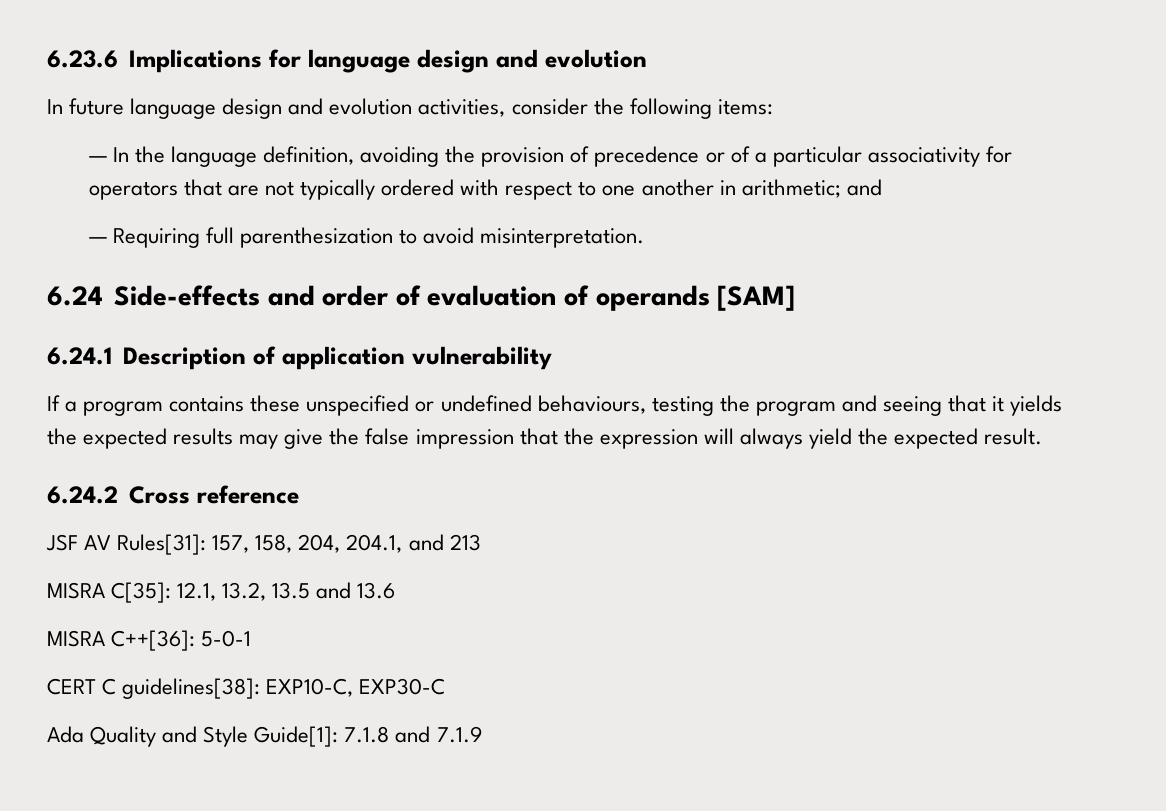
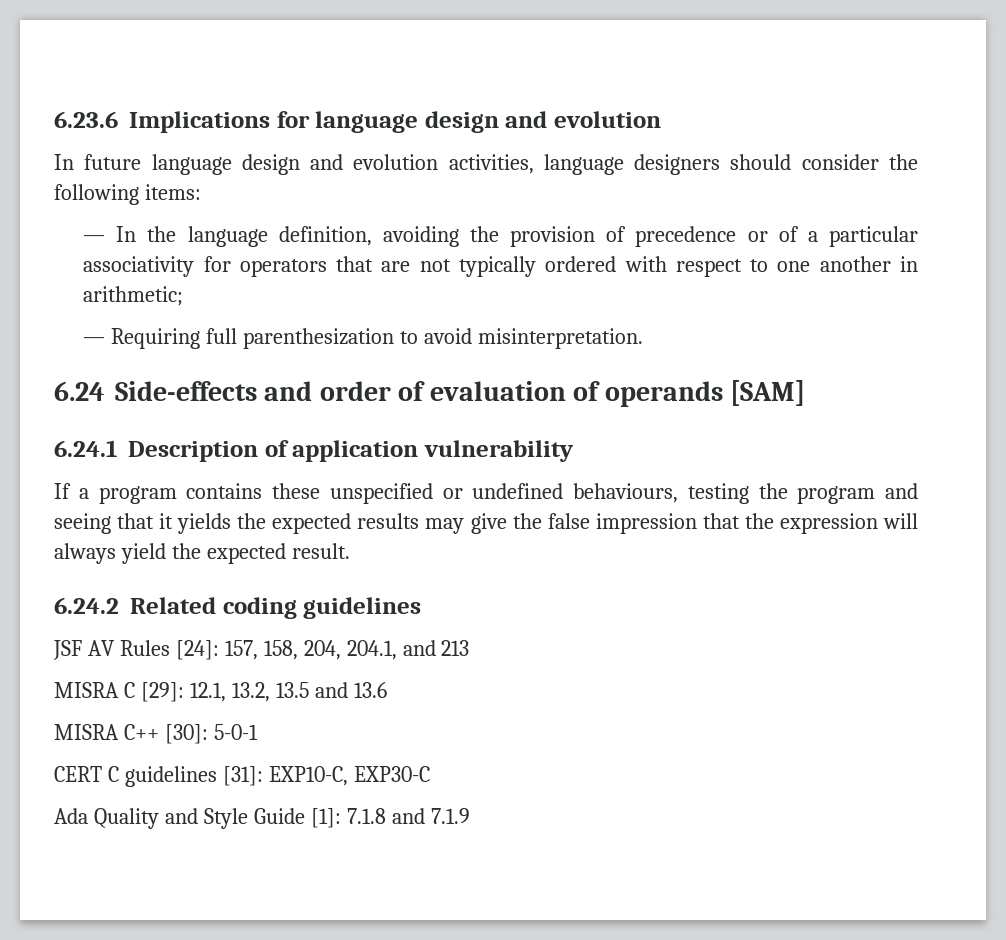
(506, 108) none -> [543,154,792,175] language designers should
[846,179,882,196] and -> (184, 296) none
[129,485,300,504] Cross reference -> [130,597,422,619] Related coding guidelines
[117,534,207,555] Rules[31]: -> [119,640,219,660] Rules [24]:
[111,582,172,603] C[35]: -> [123,682,184,702] C [29]:
[111,630,196,651] C++[36]: -> [123,724,208,744] C++ [30]:
[122,678,261,699] guidelines[38]: -> [124,766,263,787] guidelines [31]:
[254,726,339,747] Guide[1]: -> [253,808,341,828] Guide [1]:

